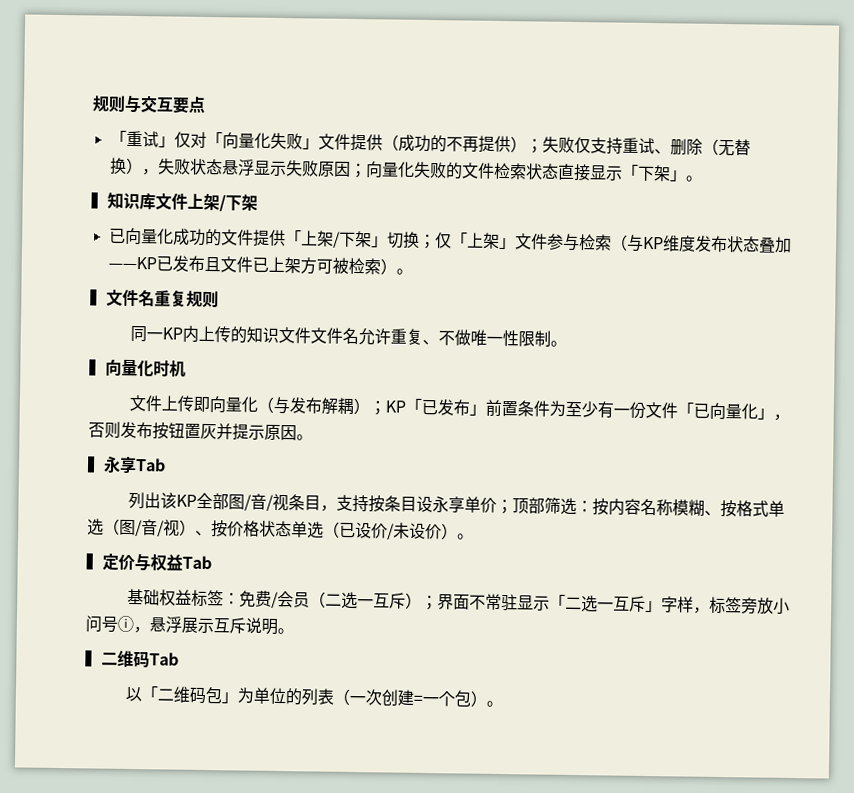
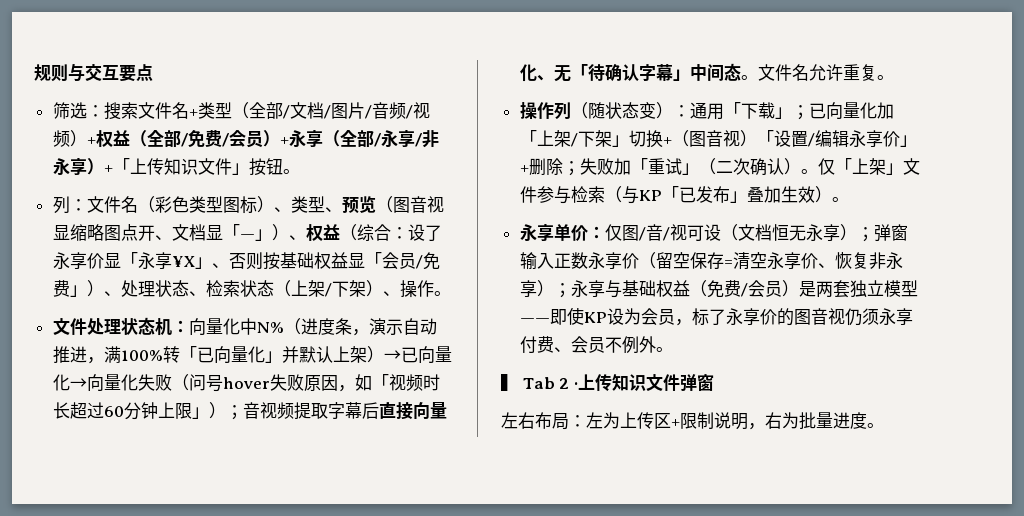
[109,130,751,157] [108,157,703,182] [91,191,258,212] [108,227,286,247] 「重试」仅对「向量化失败」文件提供（成功的不再提供）；失败仅支持重试、删除（无替换），失败状态悬浮显示失败原因；向量化失败的文件检索状态直接显示「下架」。 // ▍知识库文件上架/下架 // 已向量化成功的文件提供 -> [52,102,430,120] [52,130,439,148] [52,158,300,176] [52,196,444,214] [52,224,442,242] [52,252,440,270] [52,280,451,298] [52,317,437,336] [52,346,452,364] [52,374,440,392] [52,402,447,420] [519,63,894,82] [519,102,894,120] 筛选：搜索文件名+类型（全部/文档/图片/音频/视频）+权益（全部/免费/会员）+永享（全部/永享/非永享）+「上传知识文件」按钮。 // 列：文件名（彩色类型图标）、类型、预览（图音视显缩略图点开、文档显「—」）、权益（综合：设了永享价显「永享¥X」、否则按基础权益显「会员/免费」）、处理状态、检索状态（上架/下架）、操作。 // 文件处理状态机：向量化中N%（进度条，演示自动推进，满100%转「已向量化」并默认上架）→已向量化→向量化失败（问号hover失败原因，如「视频时长超过60分钟上限」）；音视频提取字幕后直接向量化、无「待确认字幕」中间态。文件名允许重复。 // 操作列（随状态变）：通用「下载」；已向量化加
[418,233,436,250] ； -> [662,130,917,148] [519,158,818,176] +（图音视）「设置/编辑永享价」+删除；失败加「重试」（二次确认）。
[661,235,792,253] [107,255,413,275] [90,289,219,309] [130,325,568,347] [89,359,186,377] [129,394,791,421] [88,421,313,441] [87,456,166,474] [128,491,786,518] [87,518,474,540] [86,553,212,572] [127,588,791,615] [85,615,294,635] [85,649,179,669] [125,686,488,707] 维度发布状态叠加——KP已发布且文件已上架方可被检索）。 // ▍文件名重复规则 // 同一KP内上传的知识文件文件名允许重复、不做唯一性限制。 // ▍向量化时机 // 文件上传即向量化（与发布解耦）；KP「已发布」前置条件为至少有一份文件「已向量化」，否则发布按钮置灰并提示原因。 // ▍永享Tab // 列出该KP全部图/音/视条目，支持按条目设永享单价；顶部筛选：按内容名称模糊、按格式单选（图/音/视）、按价格状态单选（已设价/未设价）。 // ▍定价与权益Tab // 基础权益标签：免费/会员（二选一互斥）；界面不常驻显示「二选一互斥」字样，标签旁放小问号ⓘ，悬浮展示互斥说明。 // ▍二维码Tab // 以「二维码包」为单位的列表（一次创建=一个包） -> [661,186,849,203] [519,224,908,242] [519,252,903,270] [519,280,918,298] [519,307,913,326] [519,336,673,354] [501,374,714,392] [501,412,867,430] 「已发布」叠加生效）。 // 永享单价：仅图/音/视可设（文档恒无永享）；弹窗输入正数永享价（留空保存=清空永享价、恢复非永享）；永享与基础权益（免费/会员）是两套独立模型——即使KP设为会员，标了永享价的图音视仍须永享付费、会员不例外。 // ▍ Tab 2 ·上传知识文件弹窗 // 左右布局：左为上传区+限制说明，右为批量进度

